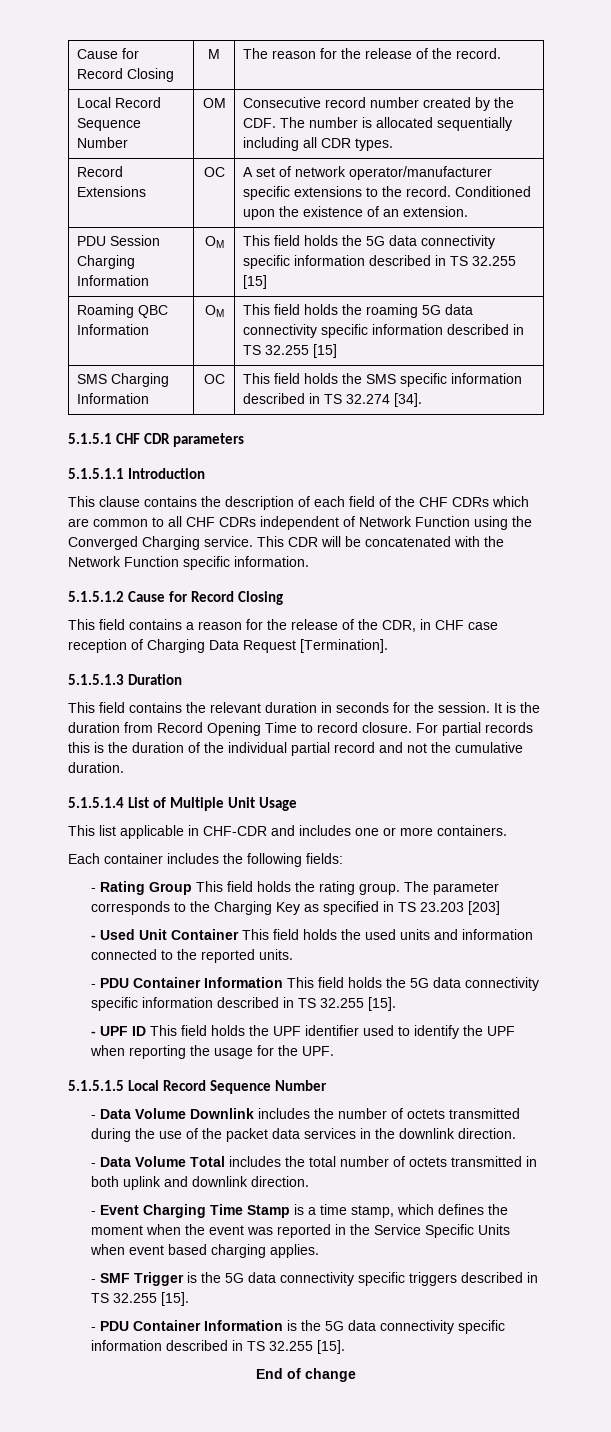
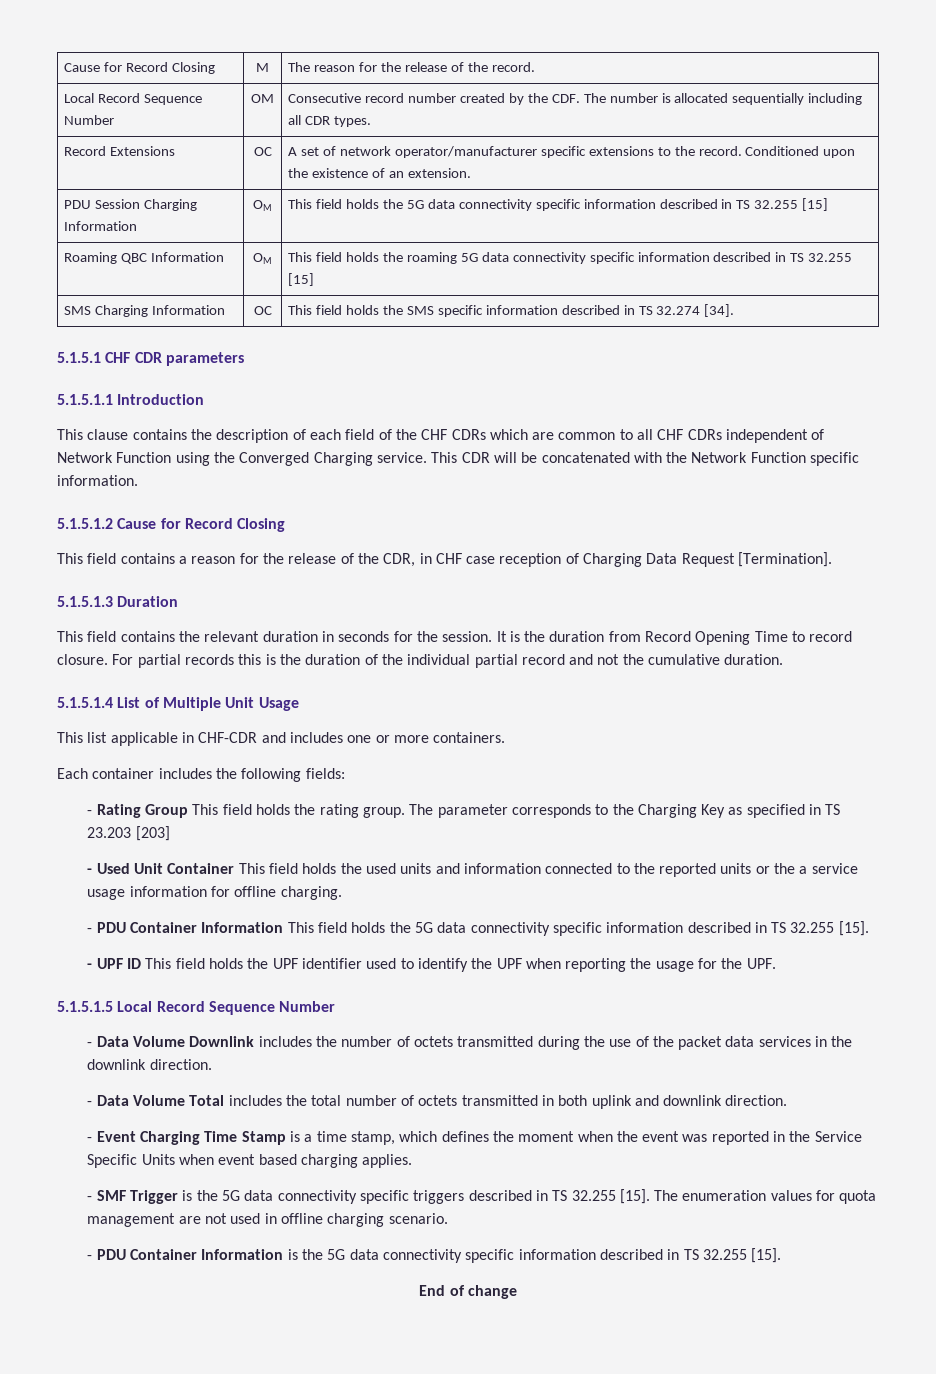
[259,949,294,960] units. -> [720,863,858,874] [87,886,342,900] units or the a service usage information for offline charging.
(190, 1299) none -> [654,1190,877,1204] [87,1213,448,1227] The enumeration values for quota management are not used in offline charging scenario.

